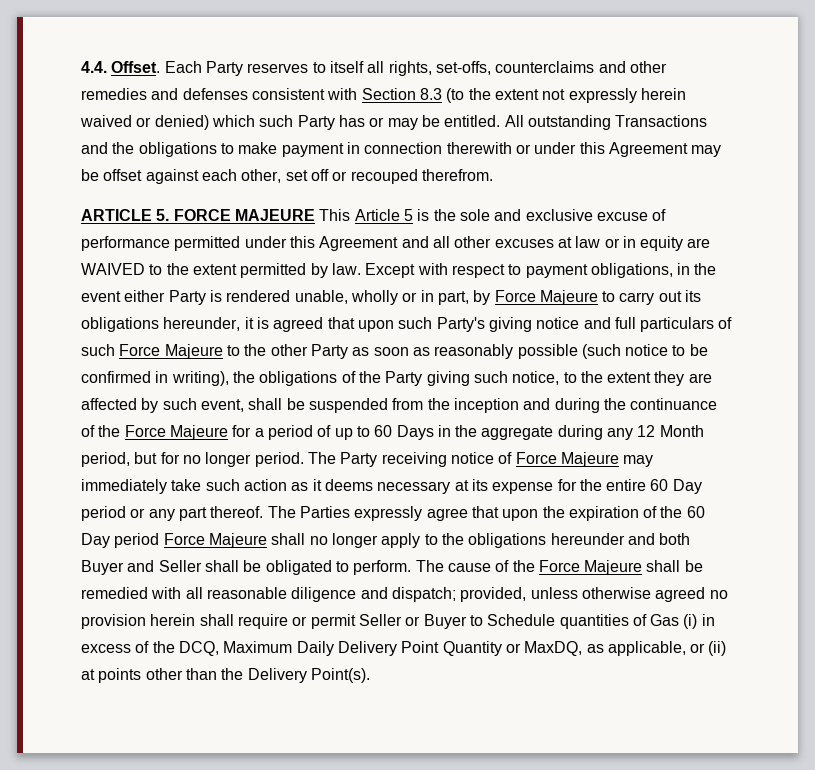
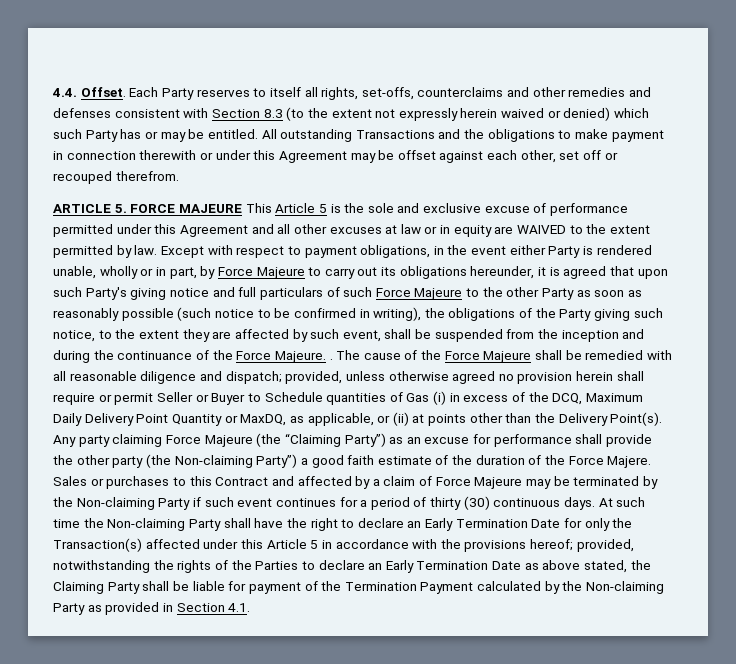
[169,425,704,440] [81,452,654,467] [81,479,702,494] [81,506,705,521] [81,533,691,548] [81,560,412,575] Majeure for a period of up to 60 Days in the aggregate during any 12 Month period, but for no longer period. The Party receiving notice of Force Majeure may immediately take such action as it deems necessary at its expense for the entire 60 Day period or any part thereof. The Parties expressly agree that upon the expiration of the 60 Day period Force Majeure shall no longer apply to the obligations hereunder and both Buyer and Seller shall be obligated to perform. -> [274,351,333,363] Majeure. .
(370, 675) none -> [53,433,653,447] [53,454,652,468] [53,476,658,489] [53,496,646,510] [53,518,633,531] [53,538,634,552] [53,560,651,573] [53,581,665,594] [53,602,251,615] Any party claiming Force Majeure (the “Claiming Party”) as an excuse for performance shall provide the other party (the Non-claiming Party”) a good faith estimate of the duration of the Force Majere. Sales or purchases to this Contract and affected by a claim of Force Majeure may be terminated by the Non-claiming Party if such event continues for a period of thirty (30) continuous days. At such time the Non-claiming Party shall have the right to declare an Early Termination Date for only the Transaction(s) affected under this Article 5 in accordance with the provisions hereof; provided, notwithstanding the rights of the Parties to declare an Early Termination Date as above stated, the Claiming Party shall be liable for payment of the Termination Payment calculated by the Non-claiming Party as provided in Section 4.1.

